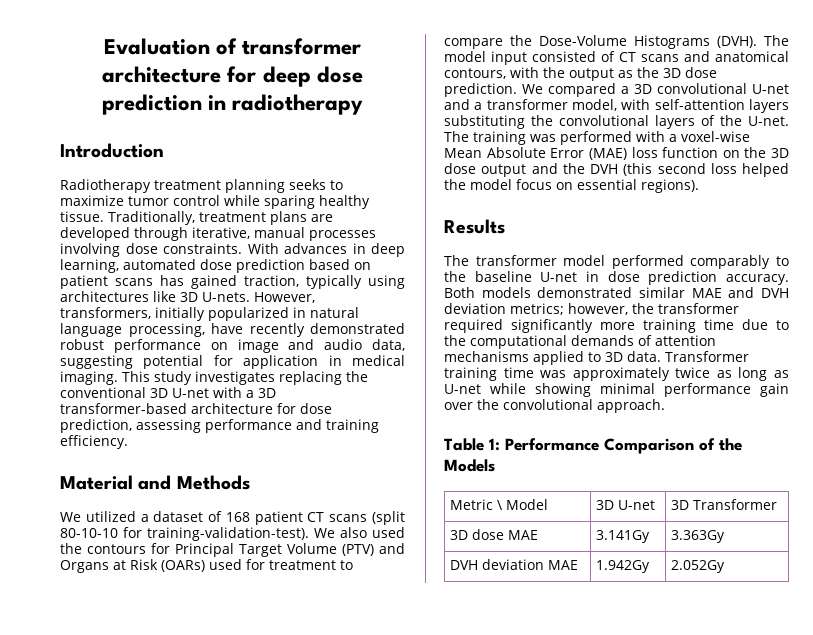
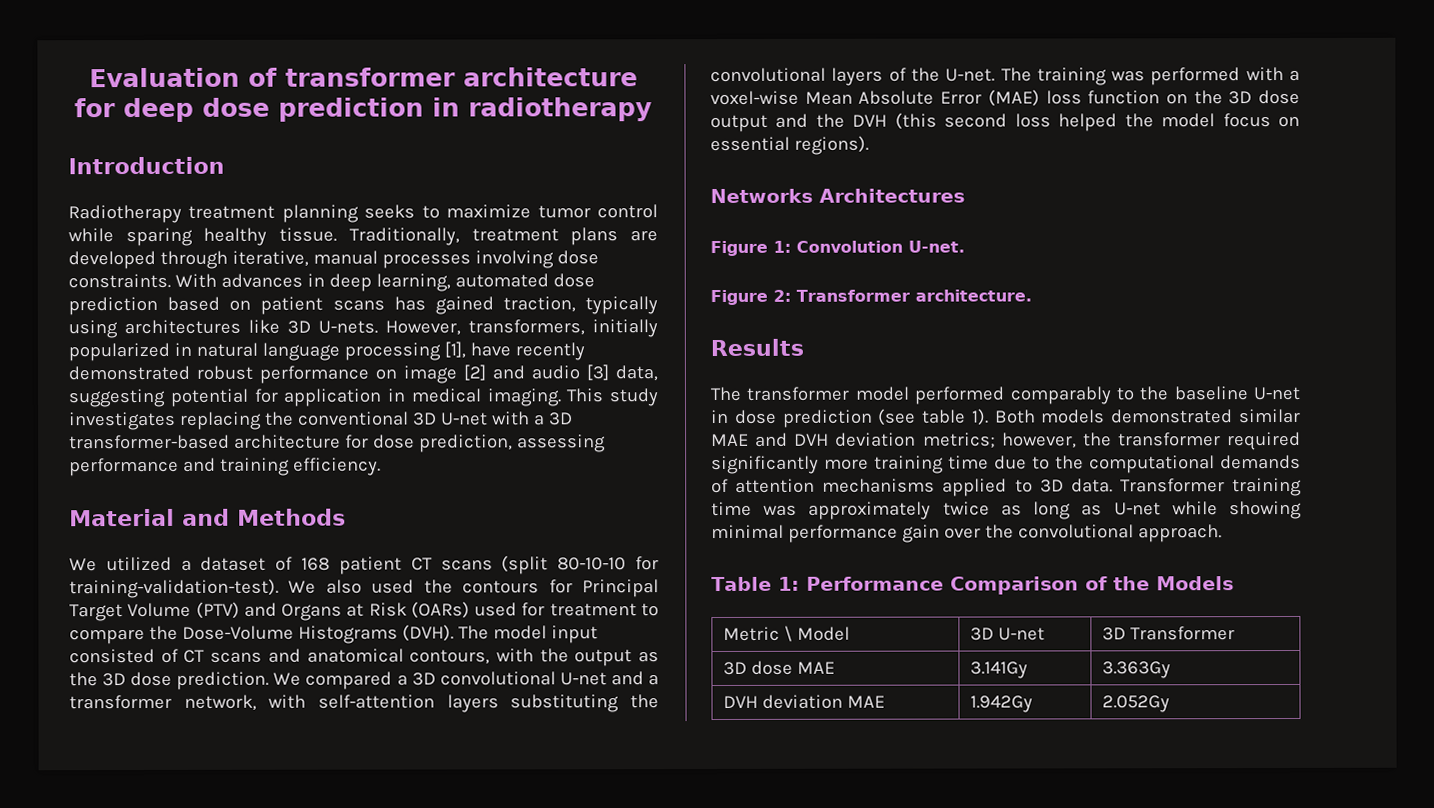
[128,323,205,337] processing, -> [343,341,466,361] processing [1],
(279, 346) none -> [463,364,486,381] [2]
(363, 344) none -> [586,364,609,381] [3]
[572,99,617,111] model, -> [183,694,257,711] network,
(699, 186) none -> [710,188,965,204] [710,240,965,257] [710,289,1032,306] // Networks Architectures // Figure 1: Convolution U-net. // Figure 2: Transformer architecture.
[726,274,789,285] accuracy. -> [878,408,989,426] (see table 1).

